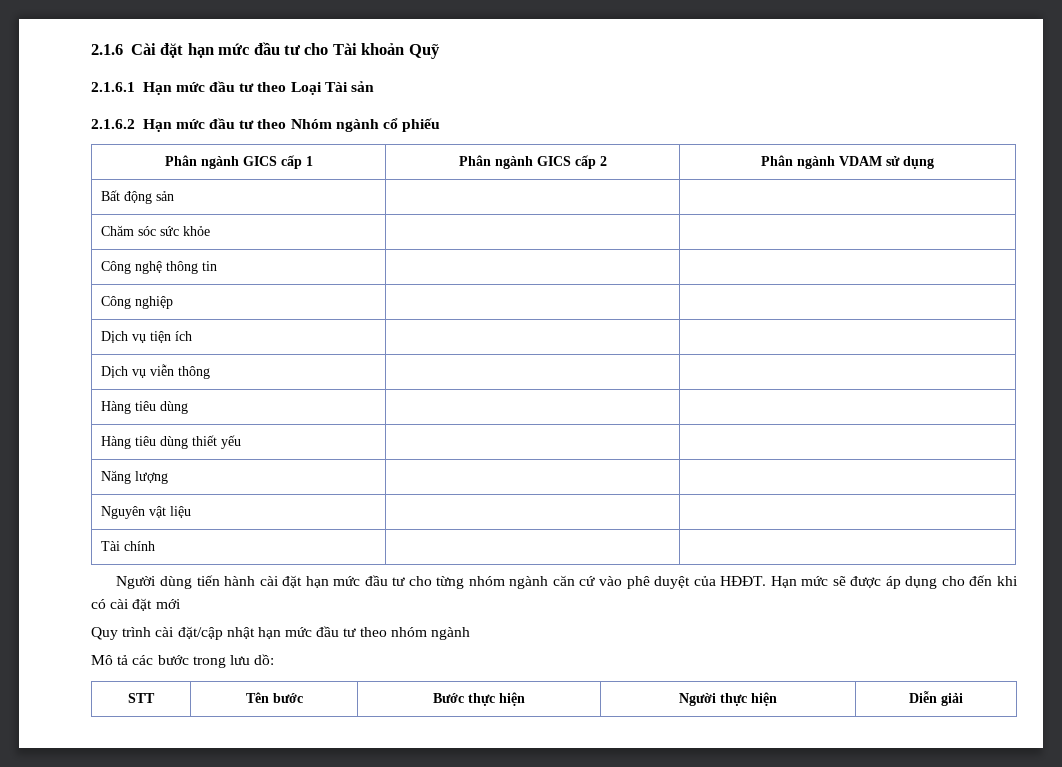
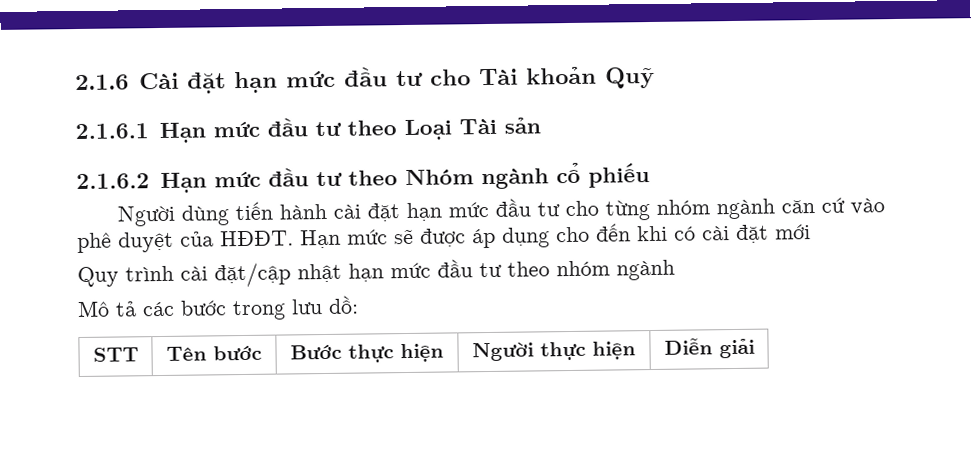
[164,155,313,169] [458,155,607,169] [761,155,934,169] [101,190,175,204] [101,225,211,236] [101,261,218,274] [101,296,174,309] [101,331,193,343] [101,364,211,379] [101,401,189,414] [101,435,242,449] [101,470,169,484] [101,506,192,519] [101,541,156,551] // Phân ngành GICS cấp 1 | Phân ngành GICS cấp 2 | Phân ngành VDAM sử dụng // Bất động sản | | // Chăm sóc sức khỏe | | // Công nghệ thông tin | | // Công nghiệp | | // Dịch vụ tiện ích | | // Dịch vụ viễn thông | | // Hàng tiêu dùng | | // Hàng tiêu dùng thiết yếu | | // Năng lượng | | // Nguyên vật liệu | | // Tài chính | | -> (650, 175) none

